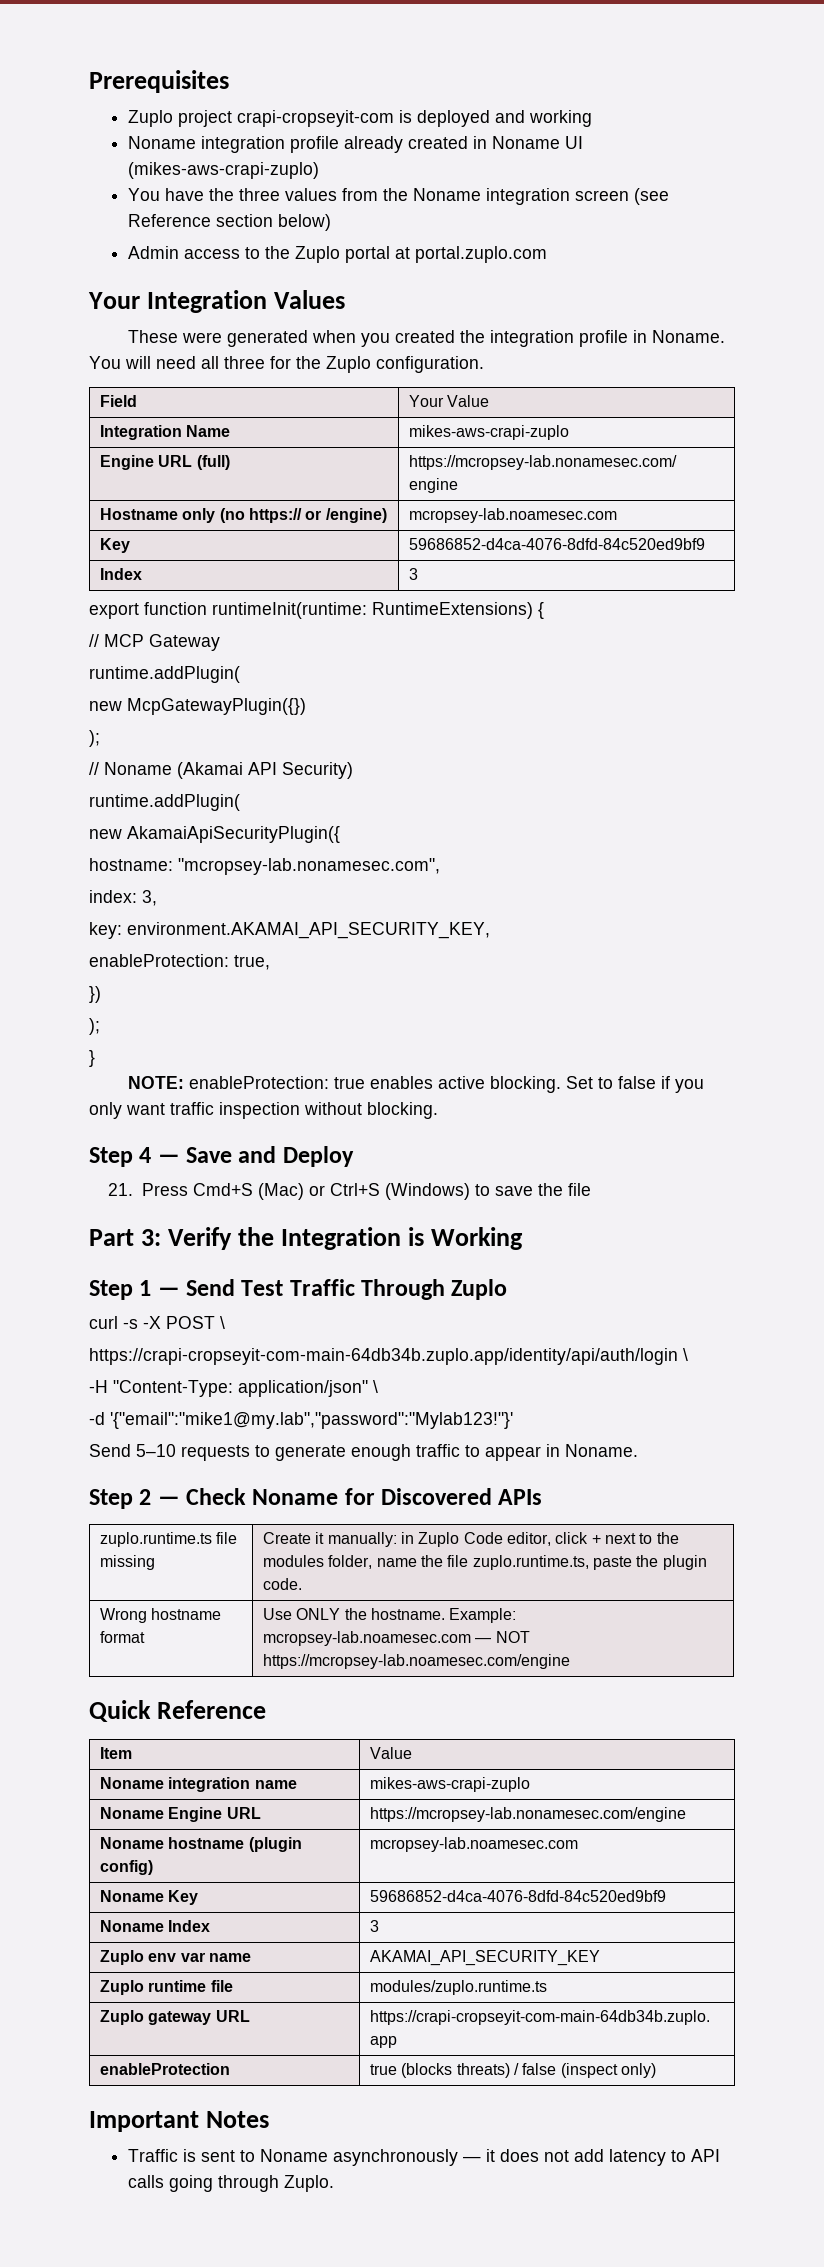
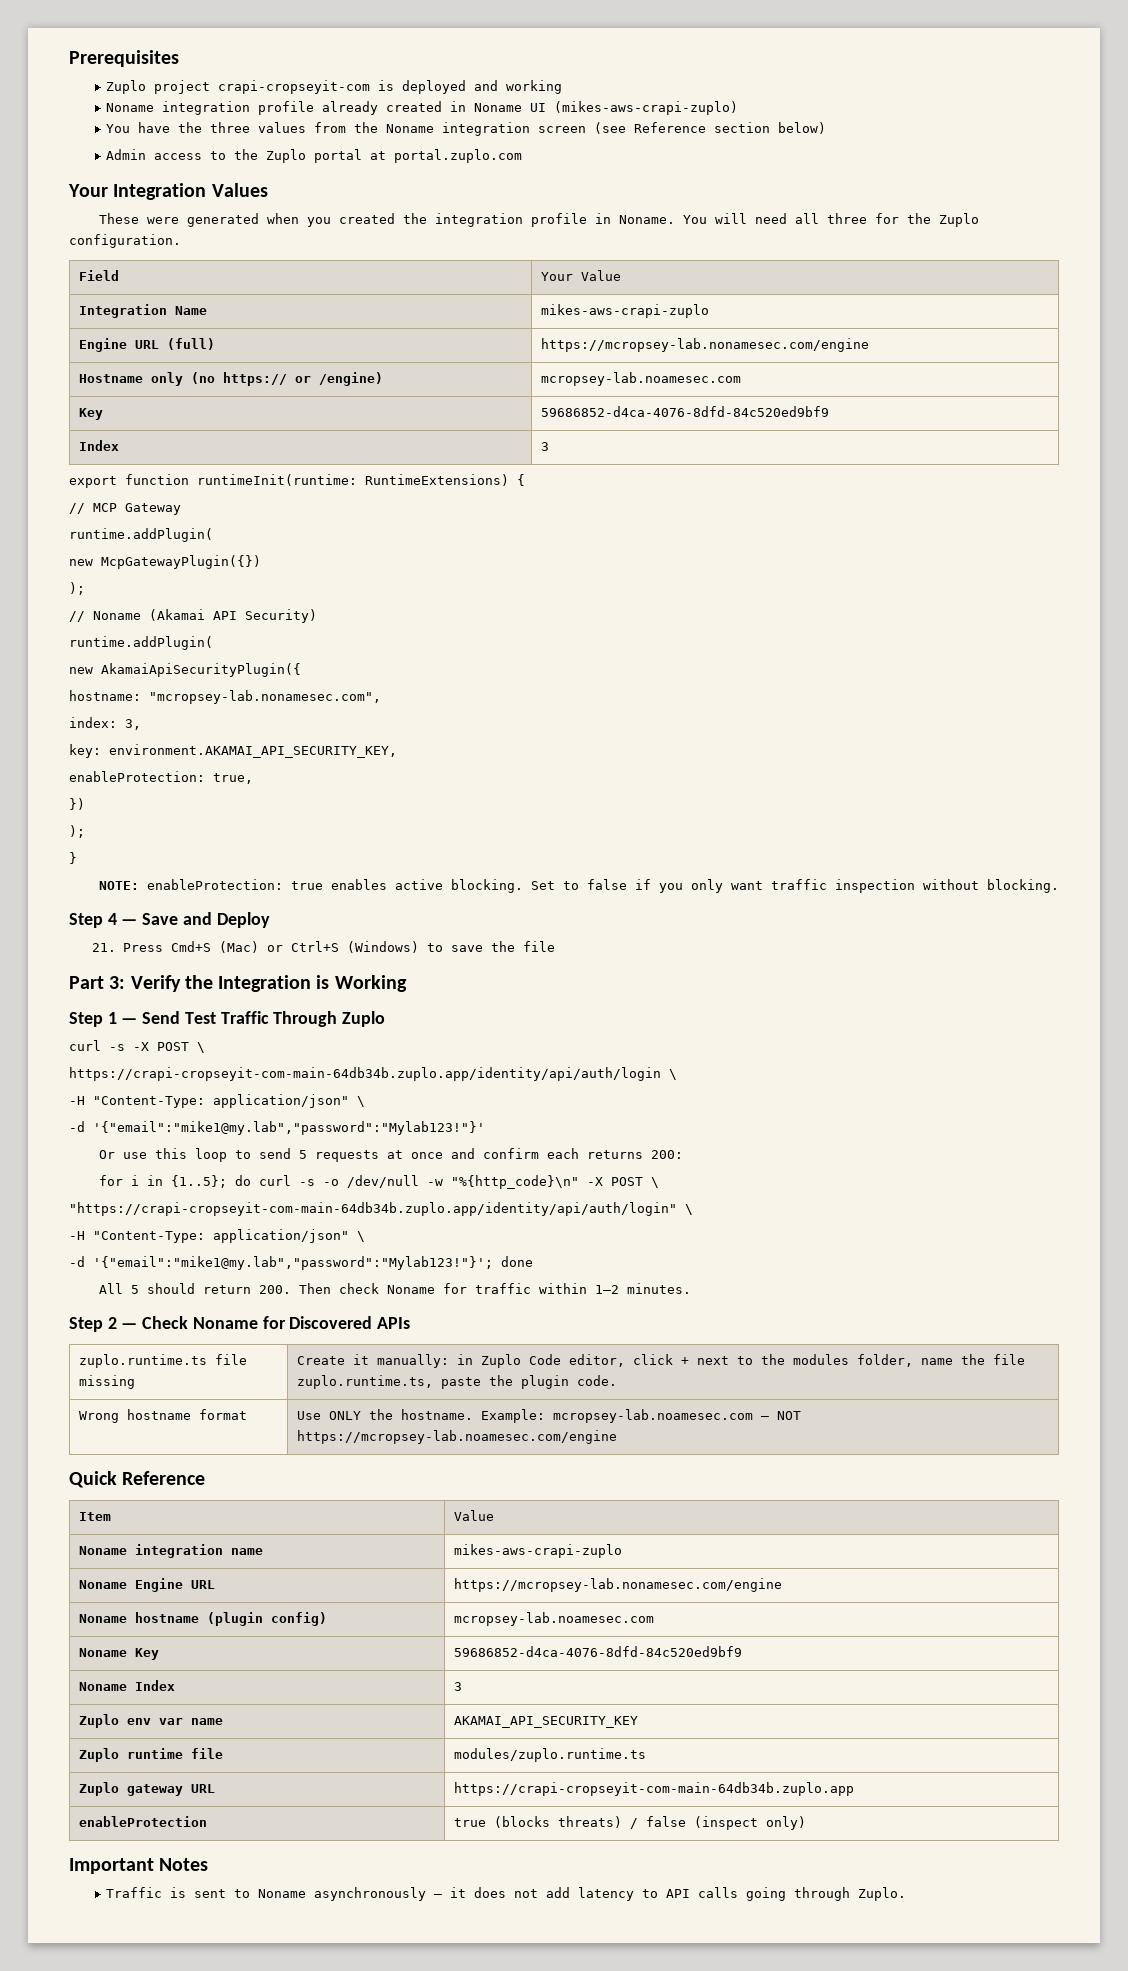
[89,1444,638,1461] Send 5–10 requests to generate enough traffic to appear in Noname. -> [98,1148,683,1162] [98,1175,659,1189] [69,1202,693,1216] [69,1229,365,1243] [69,1256,533,1270] [98,1283,691,1294] Or use this loop to send 5 requests at once and confirm each returns 200: // for i in {1..5}; do curl -s -o /dev/null -w "%{http_code}\n" -X POST \ // "https://crapi-cropseyit-com-main-64db34b.zuplo.app/identity/api/auth/login" \ // -H "Content-Type: application/json" \ // -d '{"email":"mike1@my.lab","password":"Mylab123!"}'; done // All 5 should return 200. Then check Noname for traffic within 1–2 minutes.

